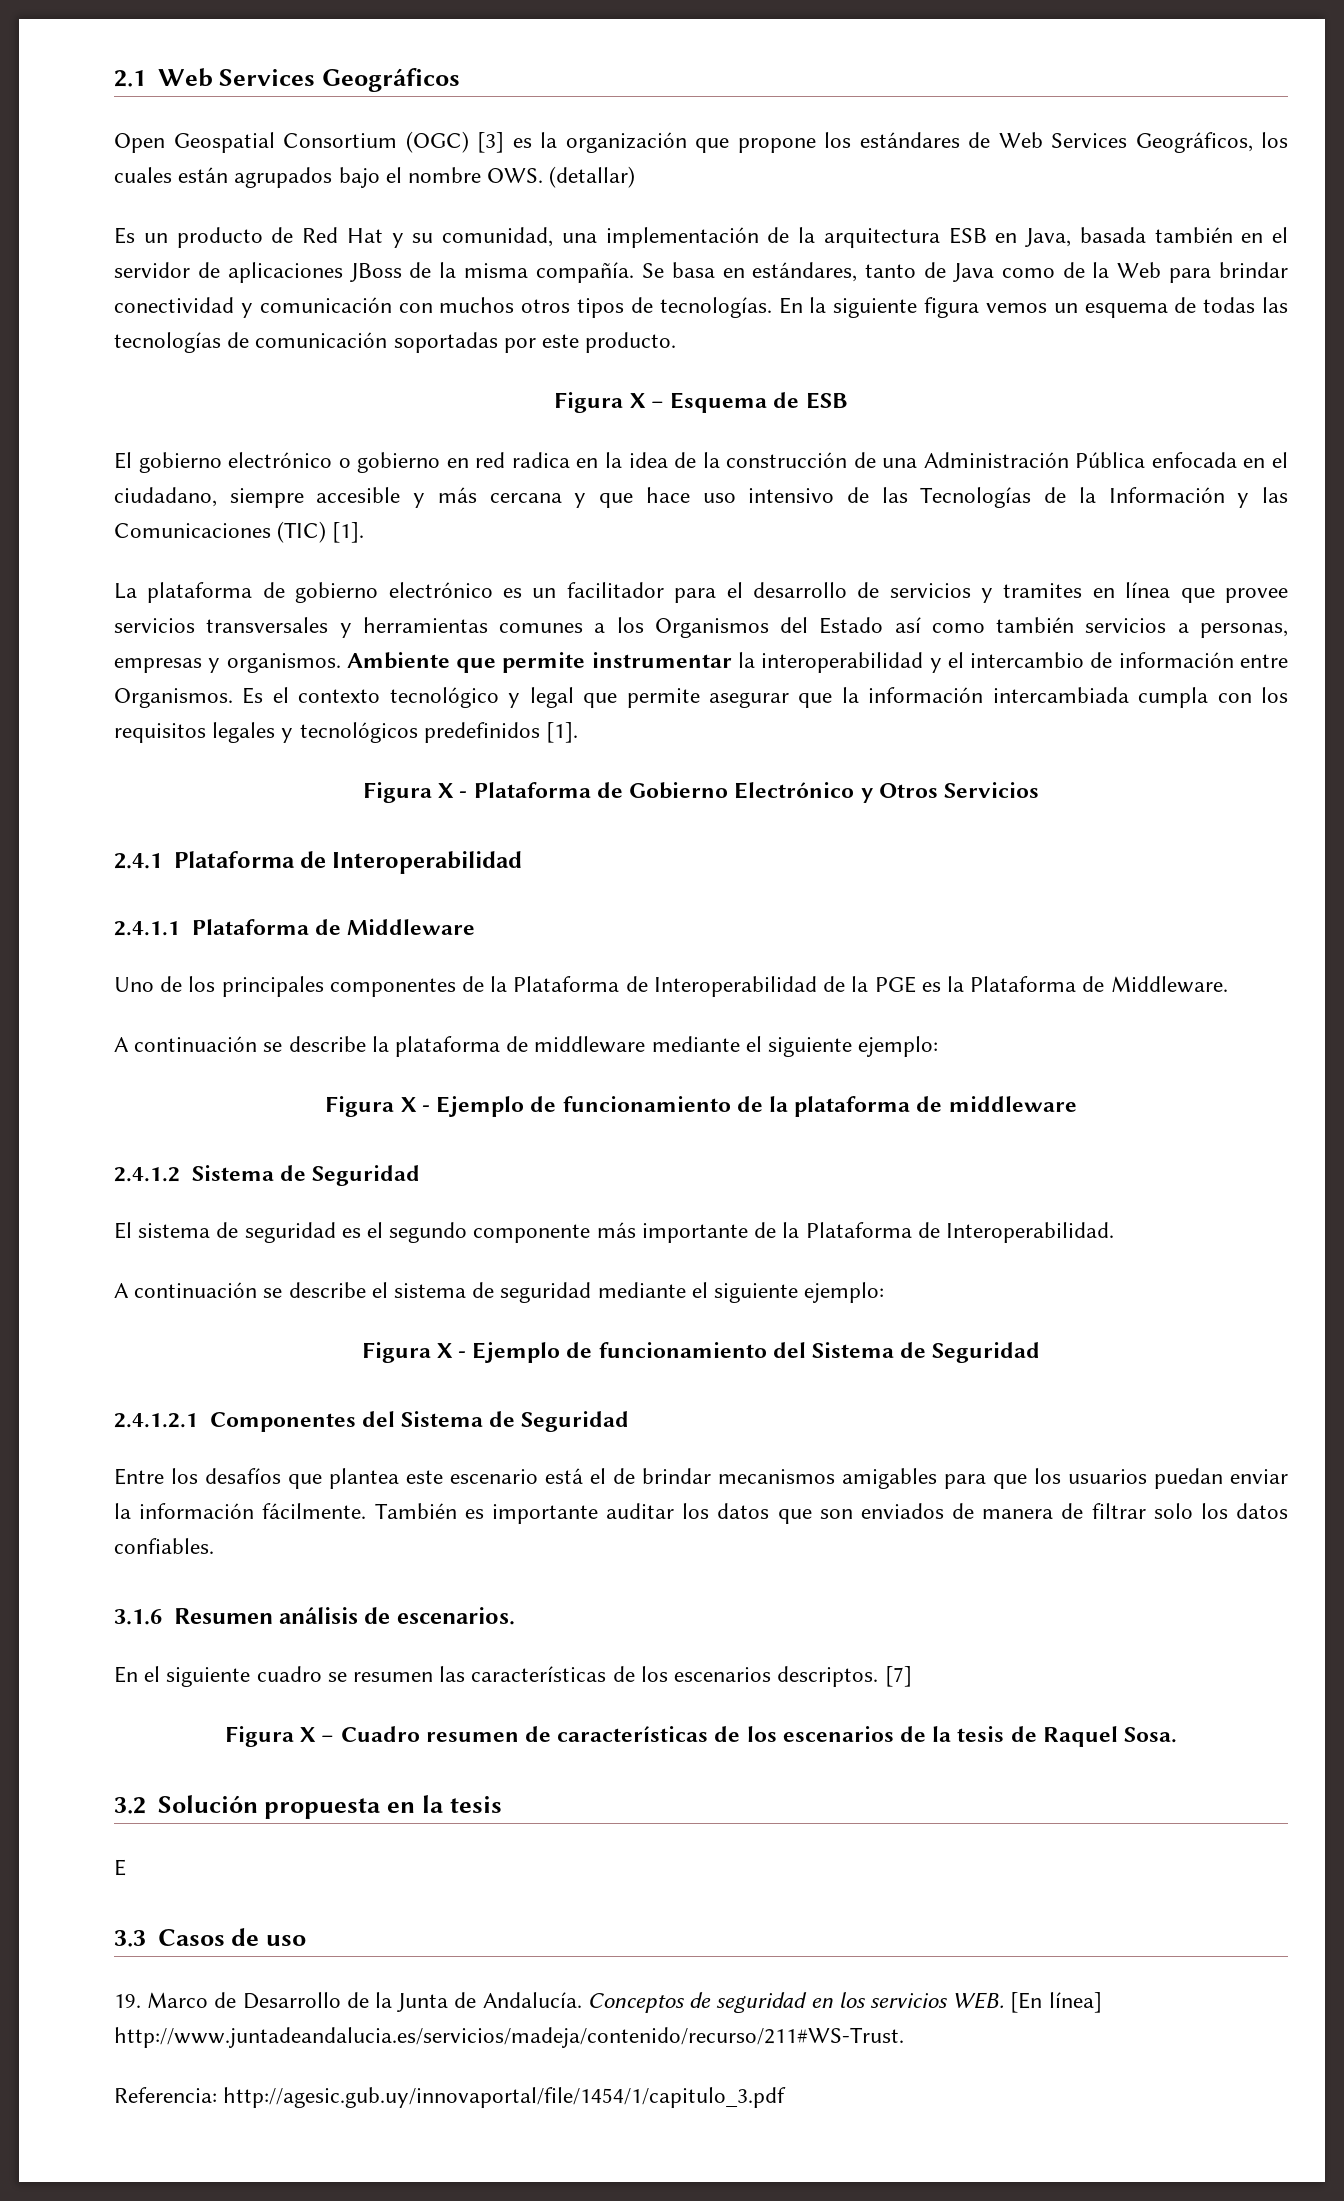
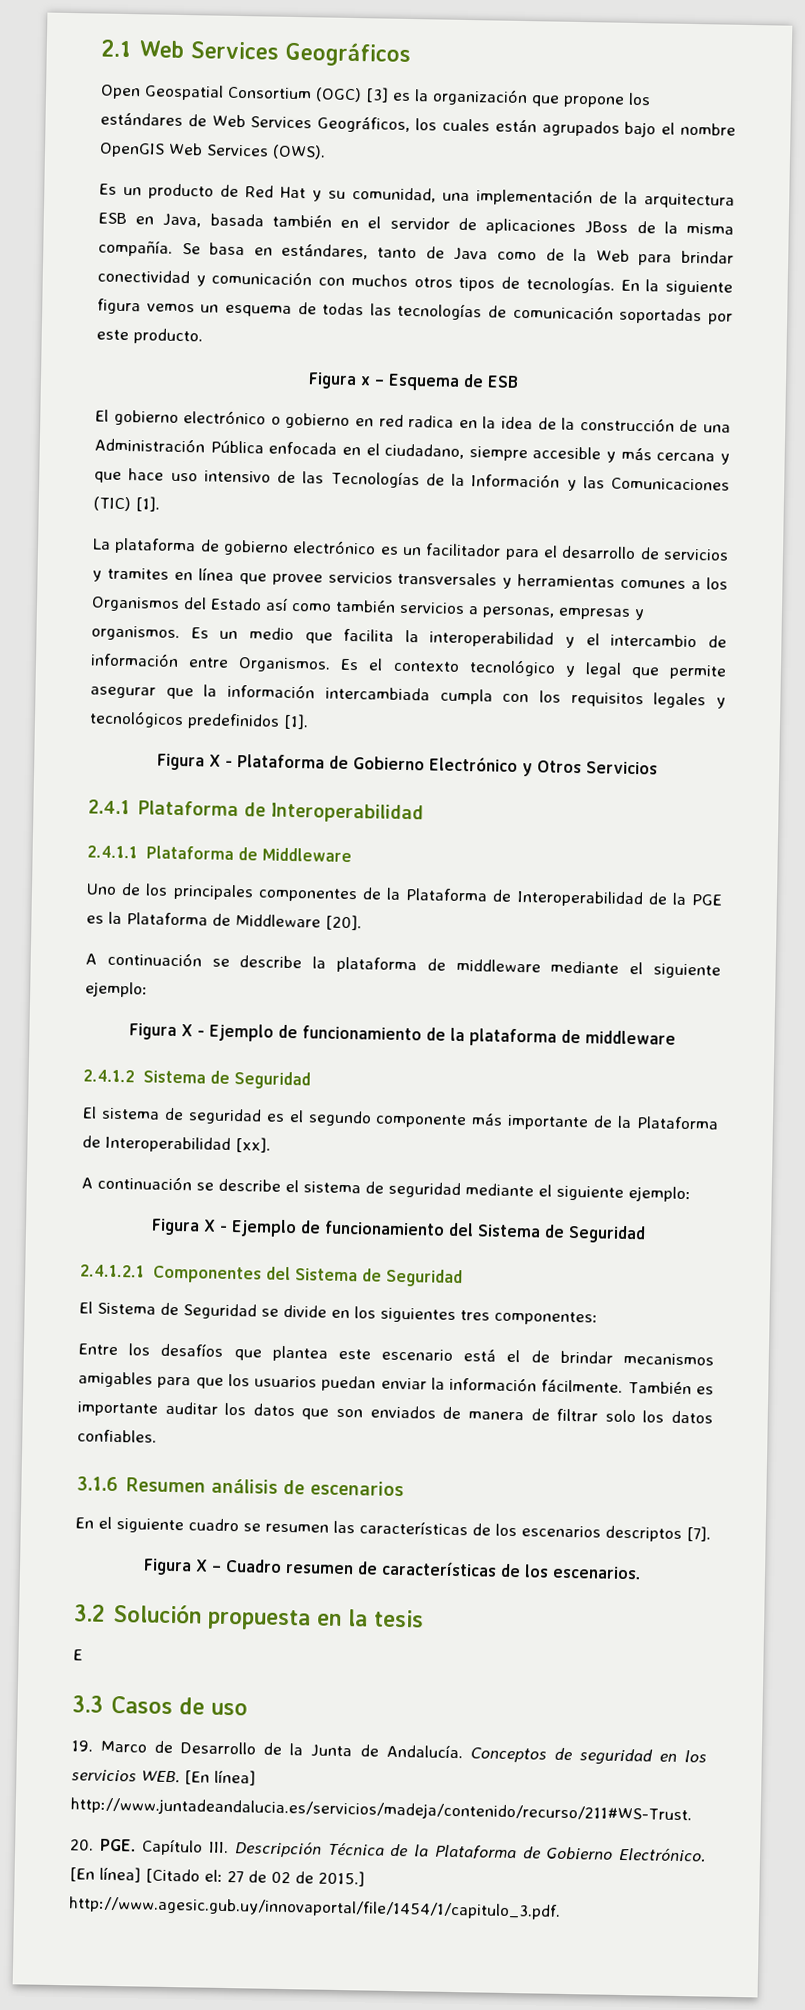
[487,166,636,188] OWS. (detallar) -> [99,142,326,160] OpenGIS Web Services (OWS).
[629,393,646,408] X -> [360,376,371,386] x
[346,652,732,673] Ambiente que permite instrumentar -> [190,627,395,644] Es un medio que facilita
[1110,976,1228,993] Middleware. -> [235,914,362,931] Middleware [20].
[945,1222,1114,1243] Interoperabilidad. -> [105,1135,271,1153] Interoperabilidad [xx].
(630, 1421) none -> [79,1301,598,1326] // El Sistema de Seguridad se divide en los siguientes tres componentes:
[396,1607,515,1625] escenarios. -> [309,1480,404,1497] escenarios
[777,1666,912,1687] descriptos. [7] -> [605,1525,711,1543] descriptos [7].
[782,1726,1178,1747] escenarios de la tesis de Raquel Sosa. -> [552,1565,642,1580] escenarios.
[114,2087,787,2108] Referencia: http://agesic.gub.uy/innovaportal/file/1454/1/capitulo_3.pdf -> [70,1838,706,1863] [69,1866,365,1887] [68,1896,561,1920] 20. PGE. Capítulo III. Descripción Técnica de la Plataforma de Gobierno Electrónico. [En línea] [Citado el: 27 de 02 de 2015.] http://www.agesic.gub.uy/innovaportal/file/1454/1/capitulo_3.pdf.

